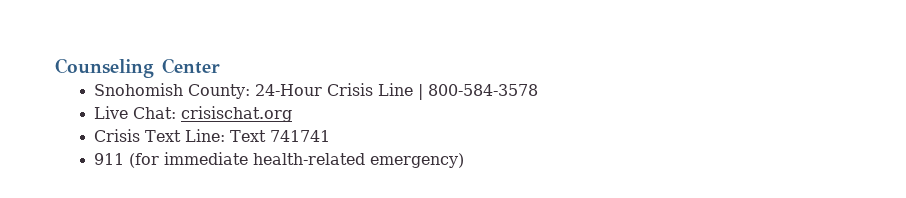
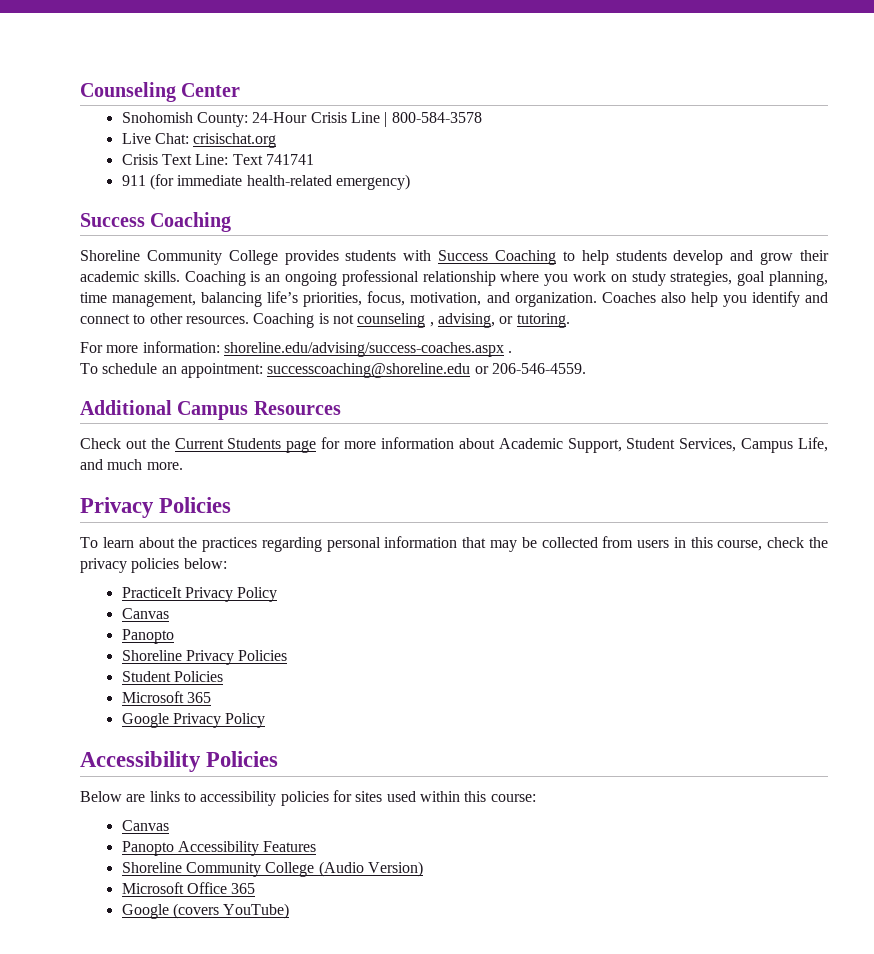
(464, 160) none -> [80,212,232,232] [80,250,829,265] [80,270,828,286] [80,291,828,307] [80,313,570,328] [80,341,513,357] [80,363,586,378] [80,400,341,420] [80,437,829,453] [80,459,183,470] [80,497,232,518] [80,536,829,552] [80,558,227,573] [121,587,278,602] [121,608,169,619] [121,629,174,644] [121,650,288,665] [121,671,224,682] [121,691,212,703] [121,713,266,728] [80,751,279,772] [80,790,536,806] [121,820,169,831] [121,841,317,856] [121,861,424,877] [121,882,256,894] [121,903,290,919] // Success Coaching // Shoreline Community College provides students with Success Coaching to help students develop and grow their academic skills. Coaching is an ongoing professional relationship where you work on study strategies, goal planning, time management, balancing life’s priorities, focus, motivation, and organization. Coaches also help you identify and connect to other resources. Coaching is not counseling , advising, or tutoring. // For more information: shoreline.edu/advising/success-coaches.aspx . // To schedule an appointment: successcoaching@shoreline.edu or 206-546-4559. // Additional Campus Resources // Check out the Current Students page for more information about Academic Support, Student Services, Campus Life, and much more. // Privacy Policies // To learn about the practices regarding personal information that may be collected from users in this course, check the privacy policies below: // PracticeIt Privacy Policy // Canvas // Panopto // Shoreline Privacy Policies // Student Policies // Microsoft 365 // Google Privacy Policy // Accessibility Policies // Below are links to accessibility policies for sites used within this course: // Canvas // Panopto Accessibility Features // Shoreline Community College (Audio Version) // Microsoft Office 365 // Google (covers YouTube)

